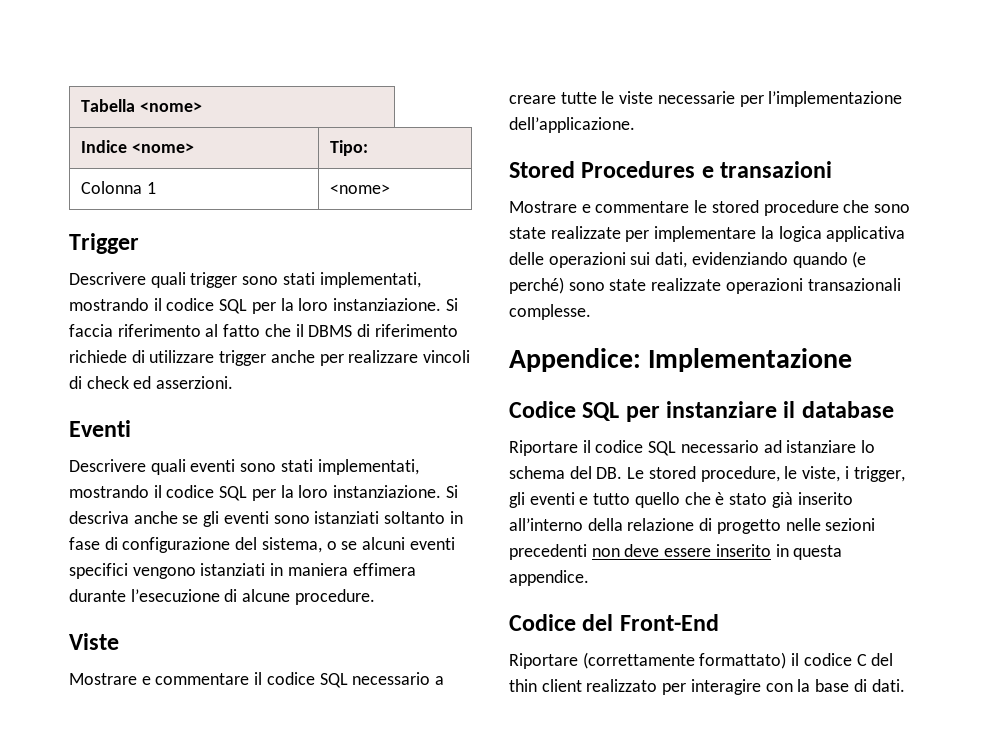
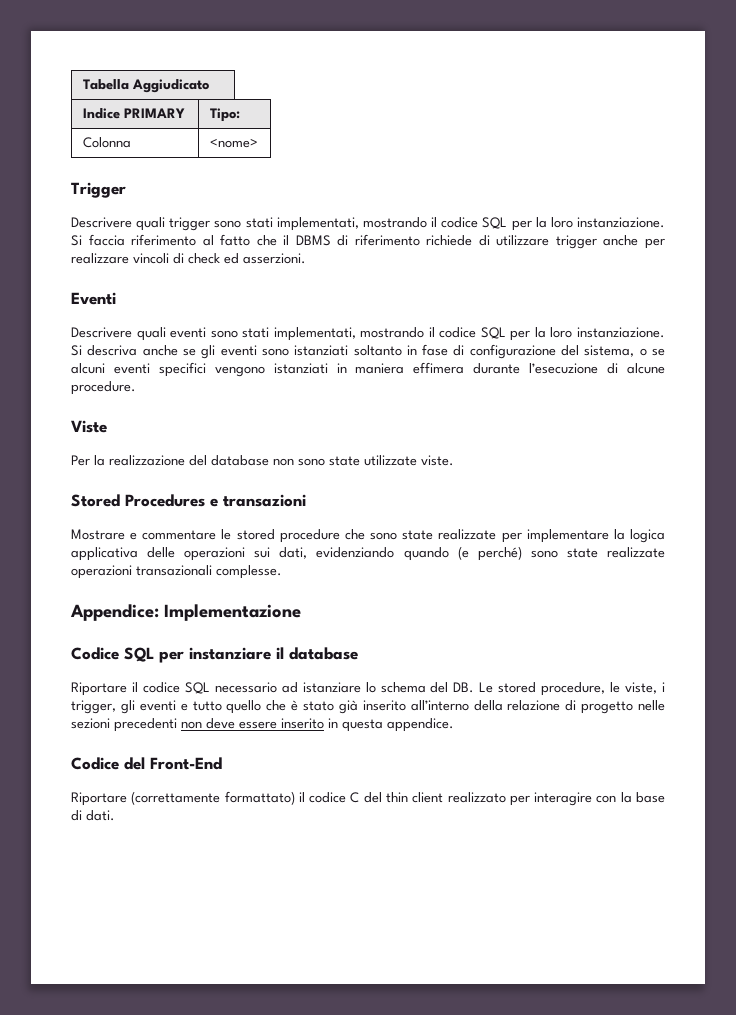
[140,102,203,112] <nome> -> [131,79,209,93] Aggiudicato
[132,143,195,153] <nome> -> [123,108,185,118] PRIMARY
[147,182,157,194] 1 -> (131, 142) none
[69,672,445,688] [509,91,903,107] [509,117,635,133] Mostrare e commentare il codice SQL necessario a creare tutte le viste necessarie per l’implementazione dell’applicazione. -> [71,455,454,466] Per la realizzazione del database non sono state utilizzate viste.

